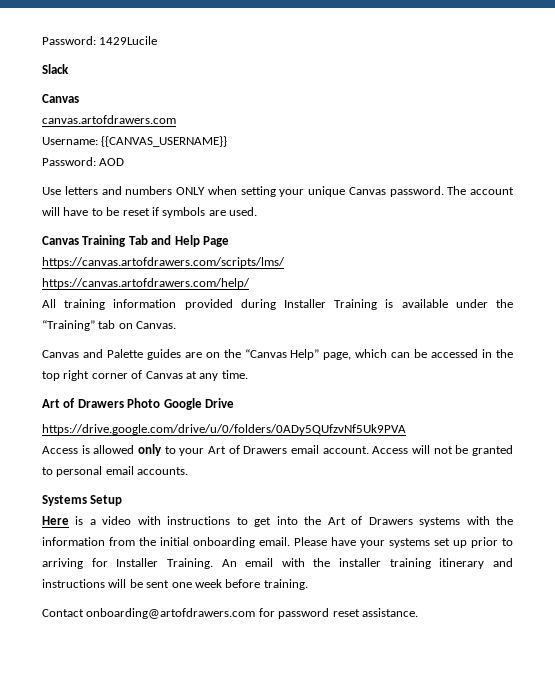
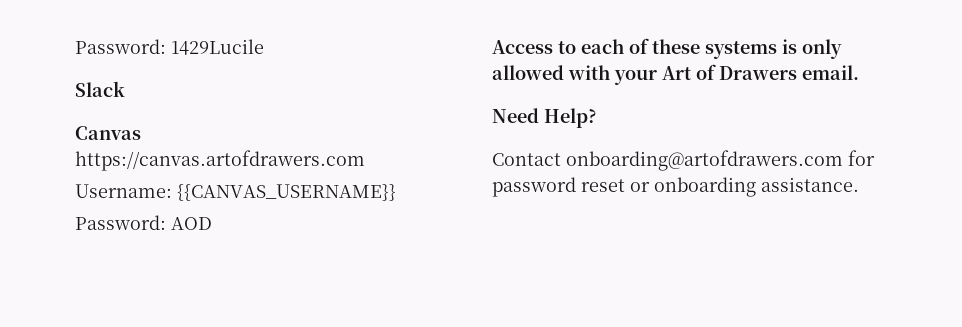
[42,115,176,124] canvas.artofdrawers.com -> [75,150,365,171] https://canvas.artofdrawers.com
[42,186,514,197] [42,207,257,218] [42,235,229,247] [42,257,285,268] [42,278,250,289] [42,299,513,310] [42,320,177,331] [42,349,513,360] [42,370,248,381] [42,398,234,410] [42,424,406,435] [42,444,514,456] [42,466,189,477] [42,495,123,506] [42,516,513,527] [42,537,513,548] [42,558,513,569] [42,579,308,590] Use letters and numbers ONLY when setting your unique Canvas password. The account will have to be reset if symbols are used. // Canvas Training Tab and Help Page // https://canvas.artofdrawers.com/scripts/lms/ // https://canvas.artofdrawers.com/help/ // All training information provided during Installer Training is available under the “Training” tab on Canvas. // Canvas and Palette guides are on the “Canvas Help” page, which can be accessed in the top right corner of Canvas at any time. // Art of Drawers Photo Google Drive // https://drive.google.com/drive/u/0/folders/0ADy5QUfzvNf5Uk9PVA // Access is allowed only to your Art of Drawers email account. Access will not be granted to personal email accounts. // Systems Setup // Here is a video with instructions to get into the Art of Drawers systems with the information from the initial onboarding email. Please have your systems set up prior to arriving for Installer Training. An email with the installer training itinerary and instructions will be sent one week before training. -> [492,38,842,59] [492,64,859,85] [492,108,597,128] Access to each of these systems is only allowed with your Art of Drawers email. // Need Help?
(360, 613) none -> [630,177,756,197] or onboarding

